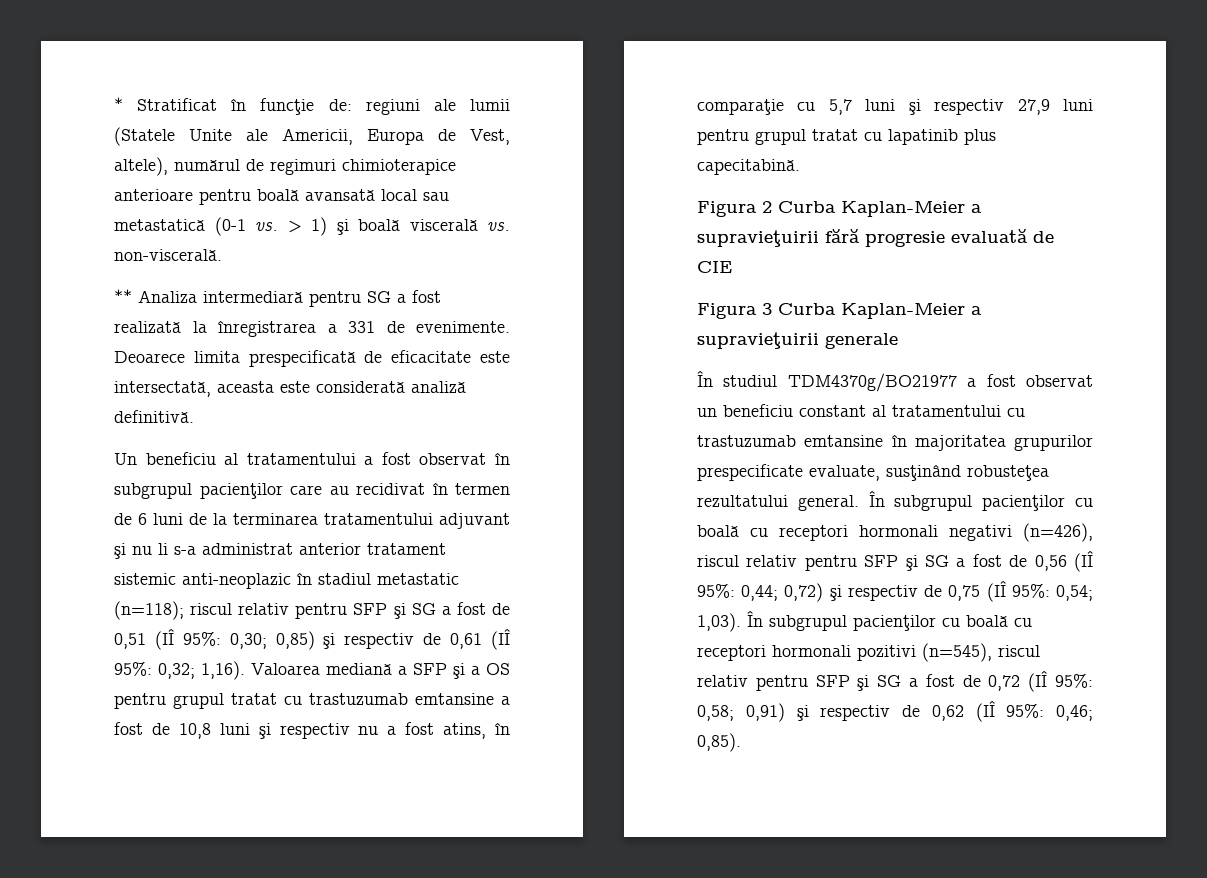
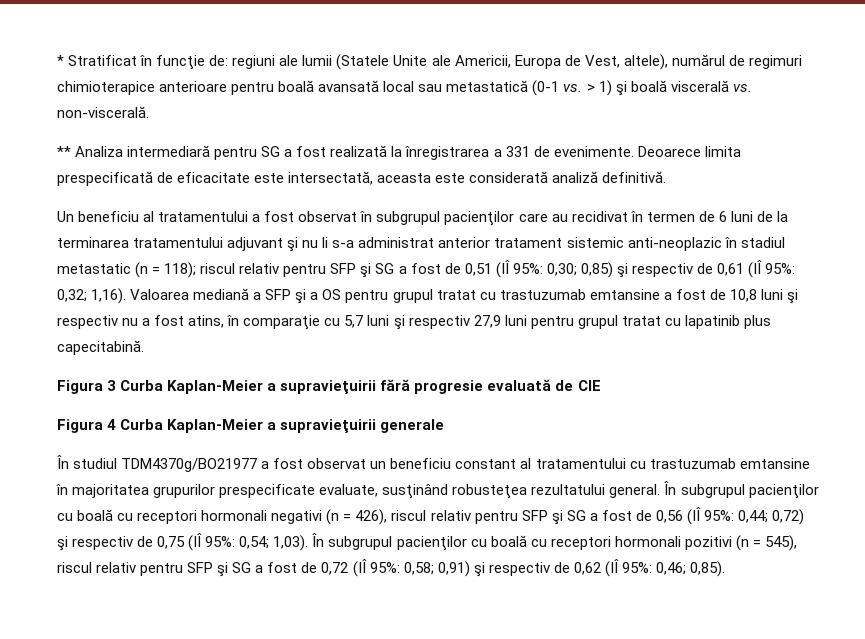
[114,601,184,620] (n=118); -> [135,262,197,278] (n = 118);
[762,201,772,213] 2 -> [107,380,117,391] 3
[762,303,772,315] 3 -> [107,419,117,430] 4
[1023,523,1093,542] (n=426), -> [326,509,388,525] (n = 426),
[922,643,992,662] (n=545), -> [735,535,797,551] (n = 545),

